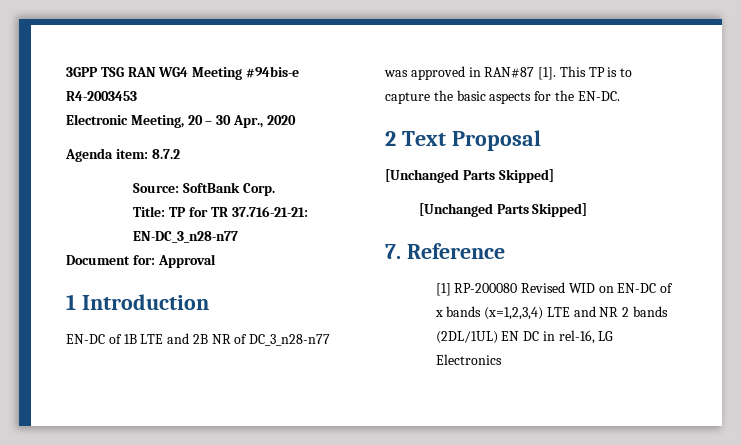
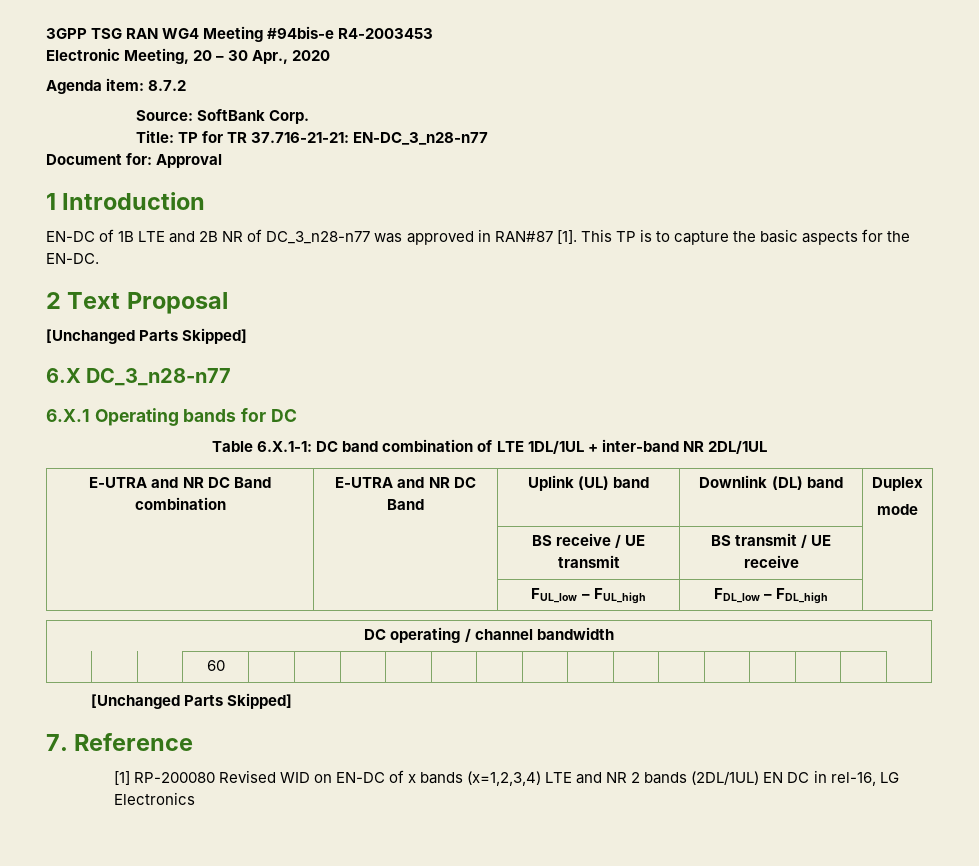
(554, 176) none -> [46,368,232,386] [46,408,297,426] [212,439,767,454] [89,477,271,488] [134,497,226,510] [335,477,476,488] [387,499,424,510] [527,475,650,491] [699,475,843,490] [872,477,923,491] [877,504,918,515] [531,533,646,548] [557,555,620,568] [710,533,832,548] [743,555,799,568] [531,588,646,604] [713,588,829,604] [364,627,614,643] [206,660,225,671] // 6.X DC_3_n28-n77 // 6.X.1 Operating bands for DC // Table 6.X.1-1: DC band combination of LTE 1DL/1UL + inter-band NR 2DL/1UL // E-UTRA and NR DC Band combination | E-UTRA and NR DC Band | Uplink (UL) band | Downlink (DL) band | Duplex // mode // | | BS receive / UE transmit | BS transmit / UE receive | // | | FUL_low – FUL_high | FDL_low – FDL_high | // DC operating / channel bandwidth // | | | 60 | | | | | | | | | | | | | | |

